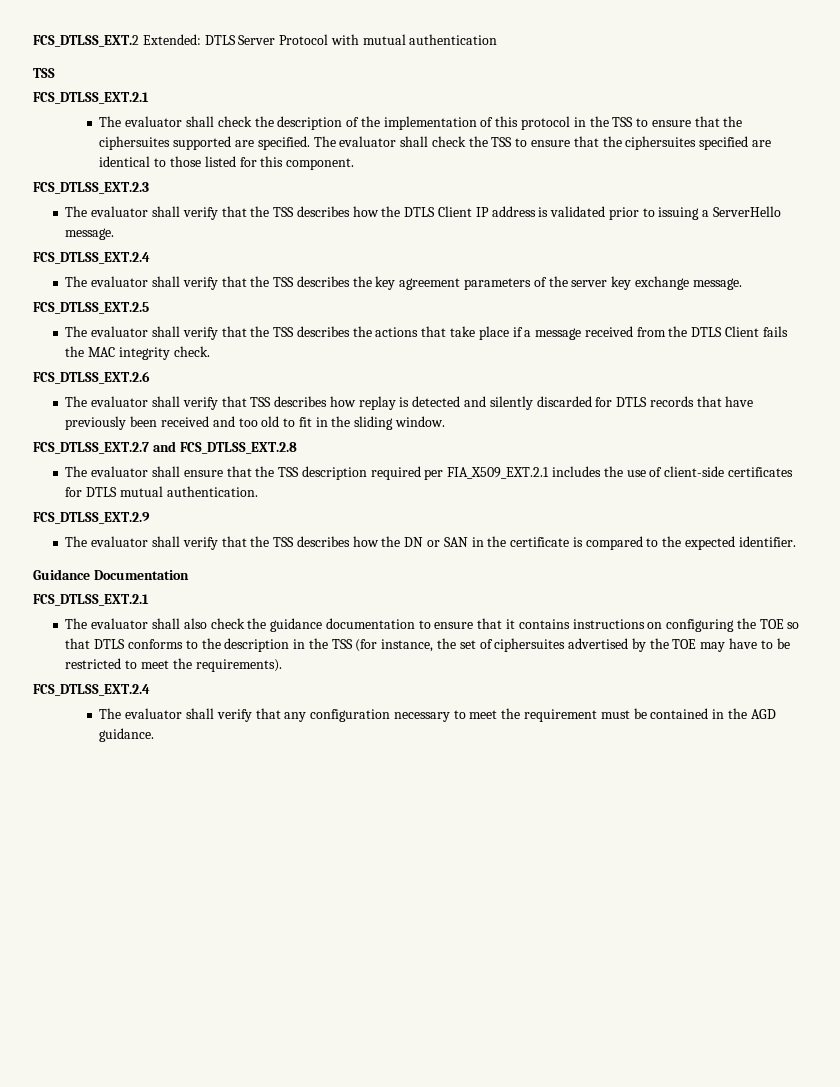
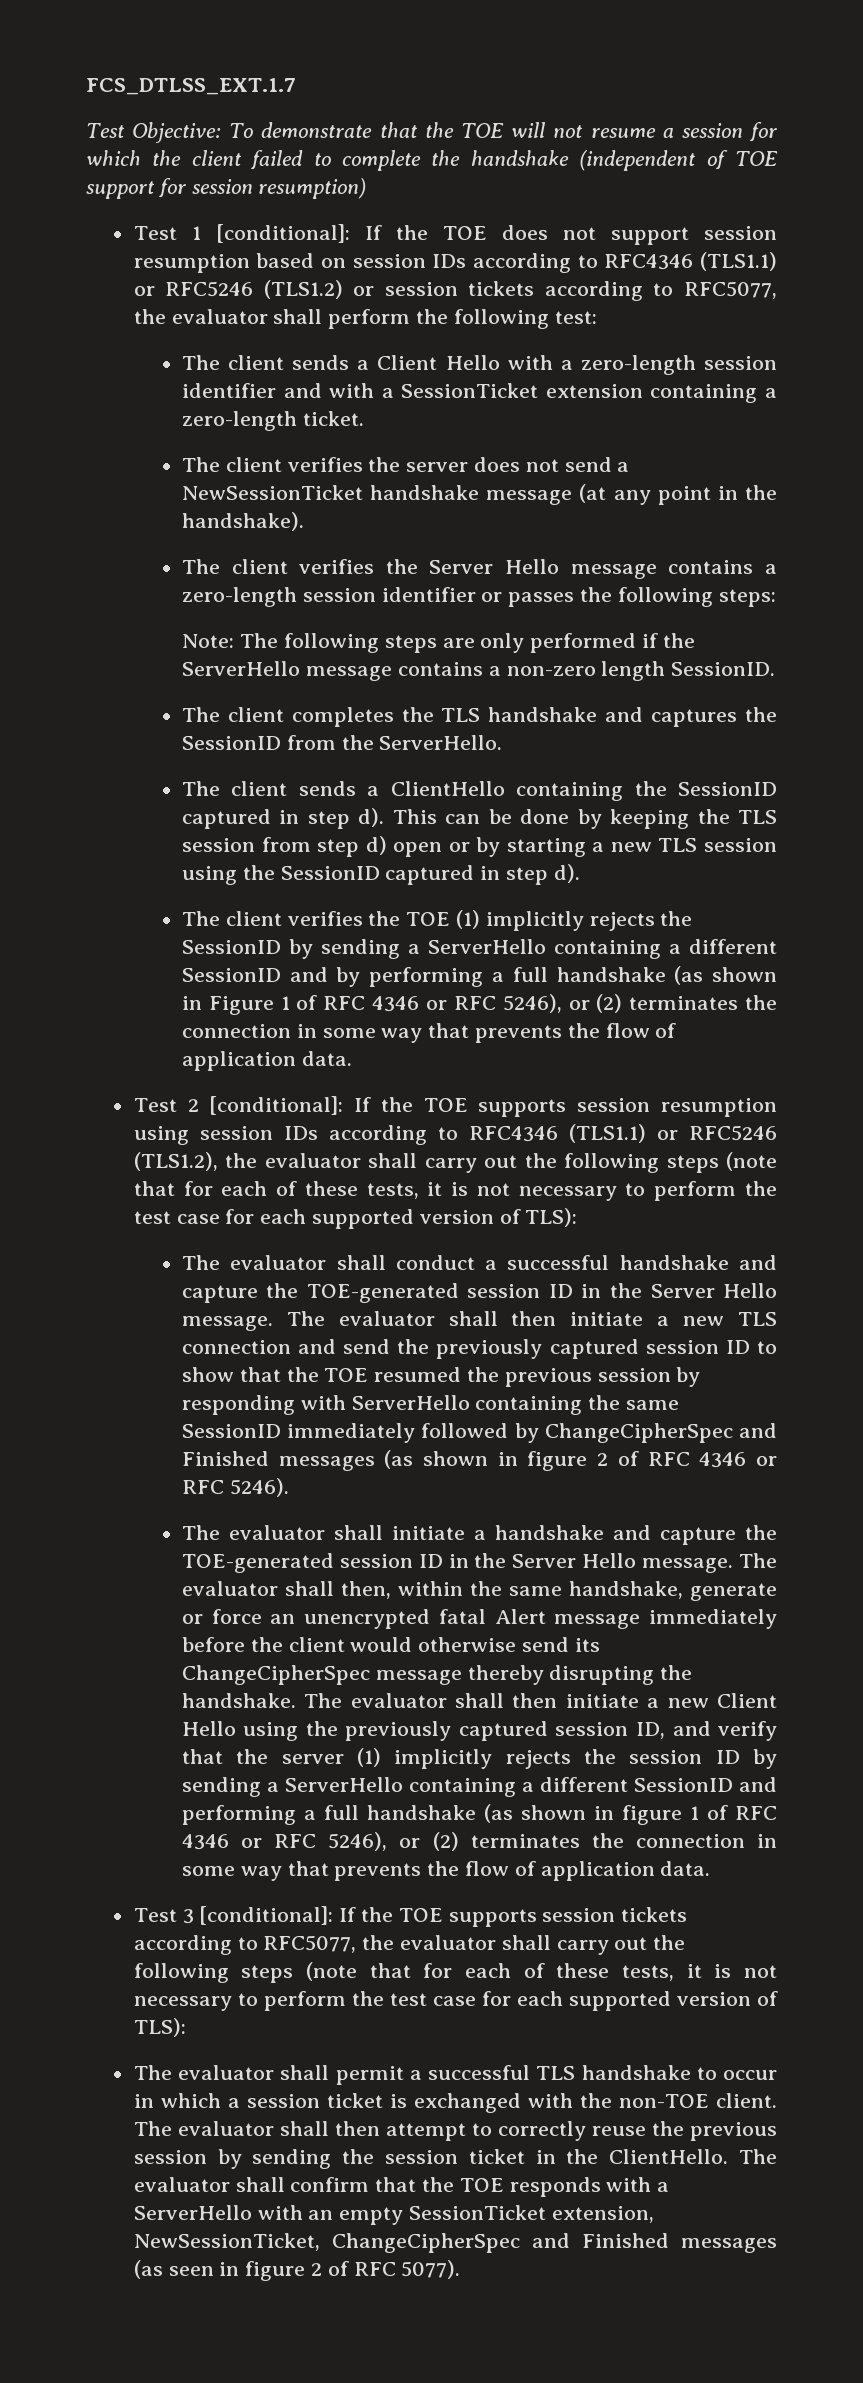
[33,34,498,47] [33,68,55,78] [33,92,149,104] [99,116,743,130] [99,136,771,150] [99,156,355,170] [33,182,149,194] [65,206,782,220] [65,228,115,240] [33,252,150,264] [65,276,742,290] [33,302,149,314] [65,326,788,340] [65,346,210,360] [33,371,150,384] [65,396,754,410] [65,416,445,430] [33,441,297,454] [65,466,793,480] [65,486,258,497] [33,512,150,524] [65,536,796,550] [33,569,189,580] [33,594,149,606] [65,618,800,632] [65,638,790,652] [65,658,282,672] [33,684,150,696] [99,708,776,722] [99,728,155,742] FCS_DTLSS_EXT.2 Extended: DTLS Server Protocol with mutual authentication // TSS // FCS_DTLSS_EXT.2.1 // The evaluator shall check the description of the implementation of this protocol in the TSS to ensure that the ciphersuites supported are specified. The evaluator shall check the TSS to ensure that the ciphersuites specified are identical to those listed for this component. // FCS_DTLSS_EXT.2.3 // The evaluator shall verify that the TSS describes how the DTLS Client IP address is validated prior to issuing a ServerHello message. // FCS_DTLSS_EXT.2.4 // The evaluator shall verify that the TSS describes the key agreement parameters of the server key exchange message. // FCS_DTLSS_EXT.2.5 // The evaluator shall verify that the TSS describes the actions that take place if a message received from the DTLS Client fails the MAC integrity check. // FCS_DTLSS_EXT.2.6 // The evaluator shall verify that TSS describes how replay is detected and silently discarded for DTLS records that have previously been received and too old to fit in the sliding window. // FCS_DTLSS_EXT.2.7 and FCS_DTLSS_EXT.2.8 // The evaluator shall ensure that the TSS description required per FIA_X509_EXT.2.1 includes the use of client-side certificates for DTLS mutual authentication. // FCS_DTLSS_EXT.2.9 // The evaluator shall verify that the TSS describes how the DN or SAN in the certificate is compared to the expected identifier. // Guidance Documentation // FCS_DTLSS_EXT.2.1 // The evaluator shall also check the guidance documentation to ensure that it contains instructions on configuring the TOE so that DTLS conforms to the description in the TSS (for instance, the set of ciphersuites advertised by the TOE may have to be restricted to meet the requirements). // FCS_DTLSS_EXT.2.4 // The evaluator shall verify that any configuration necessary to meet the requirement must be contained in the AGD guidance. -> [86,78,296,95] [86,122,777,143] [86,150,778,171] [86,178,367,199] [133,224,777,245] [133,252,777,273] [133,280,777,301] [133,309,597,329] [181,355,777,375] [181,383,777,403] [181,411,364,431] [181,457,630,472] [181,484,777,505] [181,512,304,531] [181,559,777,579] [181,587,776,607] [182,633,695,653] [182,661,776,681] [181,707,777,727] [181,735,503,750] [181,781,777,801] [181,808,777,829] [181,836,778,857] [181,864,580,885] [181,910,693,931] [181,939,777,959] [181,966,777,987] [181,994,778,1015] [181,1023,677,1043] [181,1051,352,1071] [133,1096,777,1117] [133,1124,777,1145] [133,1152,777,1173] [133,1181,777,1201] [133,1208,578,1229] [181,1255,777,1270] [181,1283,777,1303] [181,1311,777,1331] [181,1339,777,1359] [181,1367,701,1387] [181,1395,679,1415] [181,1423,777,1443] [181,1450,778,1471] [181,1478,289,1497] [181,1525,777,1545] [181,1553,777,1573] [181,1581,777,1601] [181,1609,777,1629] [181,1637,600,1652] [181,1665,693,1685] [181,1693,777,1708] [181,1721,777,1741] [181,1748,777,1769] [181,1777,777,1797] [181,1804,777,1825] [181,1832,777,1851] [181,1861,711,1881] [133,1906,688,1927] [133,1935,686,1955] [133,1962,777,1983] [133,1991,778,2011] [133,2018,186,2037] [133,2065,777,2085] [133,2093,777,2113] [133,2121,777,2141] [133,2149,777,2169] [133,2177,670,2197] [133,2205,654,2225] [133,2233,777,2253] [133,2260,461,2281] FCS_DTLSS_EXT.1.7 // Test Objective: To demonstrate that the TOE will not resume a session for which the client failed to complete the handshake (independent of TOE support for session resumption) // Test 1 [conditional]: If the TOE does not support session resumption based on session IDs according to RFC4346 (TLS1.1) or RFC5246 (TLS1.2) or session tickets according to RFC5077, the evaluator shall perform the following test: // The client sends a Client Hello with a zero-length session identifier and with a SessionTicket extension containing a zero-length ticket. // The client verifies the server does not send a NewSessionTicket handshake message (at any point in the handshake). // The client verifies the Server Hello message contains a zero-length session identifier or passes the following steps: // Note: The following steps are only performed if the ServerHello message contains a non-zero length SessionID. // The client completes the TLS handshake and captures the SessionID from the ServerHello. // The client sends a ClientHello containing the SessionID captured in step d). This can be done by keeping the TLS session from step d) open or by starting a new TLS session using the SessionID captured in step d). // The client verifies the TOE (1) implicitly rejects the SessionID by sending a ServerHello containing a different SessionID and by performing a full handshake (as shown in Figure 1 of RFC 4346 or RFC 5246), or (2) terminates the connection in some way that prevents the flow of application data. // Test 2 [conditional]: If the TOE supports session resumption using session IDs according to RFC4346 (TLS1.1) or RFC5246 (TLS1.2), the evaluator shall carry out the following steps (note that for each of these tests, it is not necessary to perform the test case for each supported version of TLS): // The evaluator shall conduct a successful handshake and capture the TOE-generated session ID in the Server Hello message. The evaluator shall then initiate a new TLS connection and send the previously captured session ID to show that the TOE resumed the previous session by responding with ServerHello containing the same SessionID immediately followed by ChangeCipherSpec and Finished messages (as shown in figure 2 of RFC 4346 or RFC 5246). // The evaluator shall initiate a handshake and capture the TOE-generated session ID in the Server Hello message. The evaluator shall then, within the same handshake, generate or force an unencrypted fatal Alert message immediately before the client would otherwise send its ChangeCipherSpec message thereby disrupting the handshake. The evaluator shall then initiate a new Client Hello using the previously captured session ID, and verify that the server (1) implicitly rejects the session ID by sending a ServerHello containing a different SessionID and performing a full handshake (as shown in figure 1 of RFC 4346 or RFC 5246), or (2) terminates the connection in some way that prevents the flow of application data. // Test 3 [conditional]: If the TOE supports session tickets according to RFC5077, the evaluator shall carry out the following steps (note that for each of these tests, it is not necessary to perform the test case for each supported version of TLS): // The evaluator shall permit a successful TLS handshake to occur in which a session ticket is exchanged with the non-TOE client. The evaluator shall then attempt to correctly reuse the previous session by sending the session ticket in the ClientHello. The evaluator shall confirm that the TOE responds with a ServerHello with an empty SessionTicket extension, NewSessionTicket, ChangeCipherSpec and Finished messages (as seen in figure 2 of RFC 5077).

